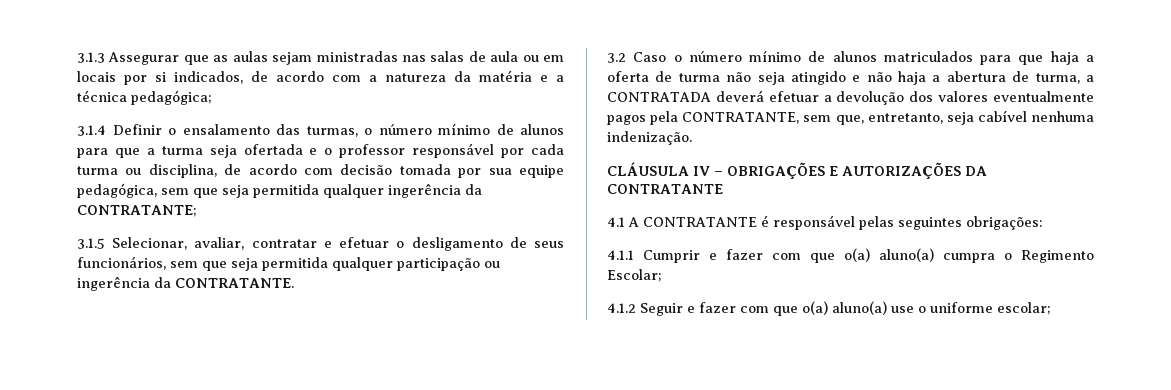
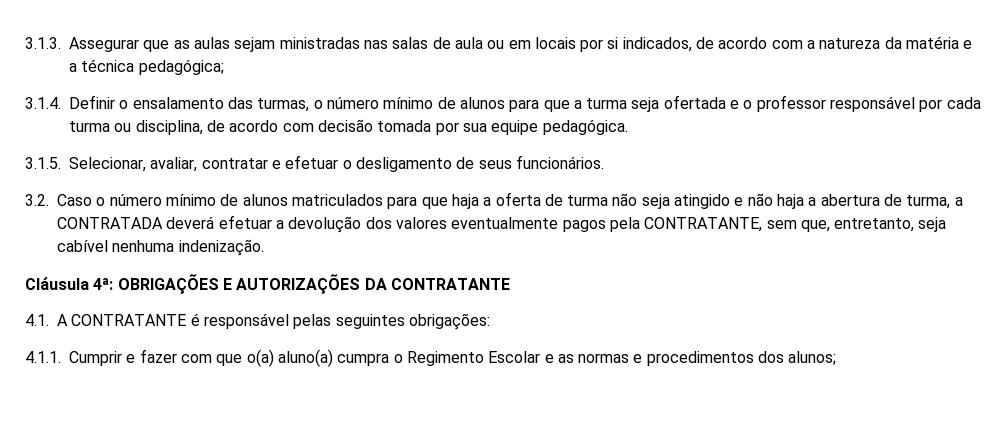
[77,52,105,63] 3.1.3 -> [25,37,61,49] 3.1.3.
[77,125,106,136] 3.1.4 -> [25,97,61,109] 3.1.4.
[77,183,482,198] [77,205,197,217] [77,238,105,249] pedagógica, sem que seja permitida qualquer ingerência da CONTRATANTE; // 3.1.5 -> [542,119,628,135] [25,157,61,169] pedagógica. // 3.1.5.
[77,256,500,271] [77,276,294,291] [607,53,626,63] funcionários, sem que seja permitida qualquer participação ou ingerência da CONTRATANTE. // 3.2 -> [515,155,604,169] [25,194,49,206] funcionários. // 3.2.
[607,162,723,176] CLÁUSULA IV – -> [25,277,114,290] Cláusula 4ª:
[607,217,625,227] 4.1 -> [25,314,49,326] 4.1.
[607,250,634,260] 4.1.1 -> [25,351,61,363] 4.1.1.
[607,269,662,282] [607,301,1051,316] Escolar; // 4.1.2 Seguir e fazer com que o(a) aluno(a) use o uniforme escolar; -> [488,351,837,366] Escolar e as normas e procedimentos dos alunos;

